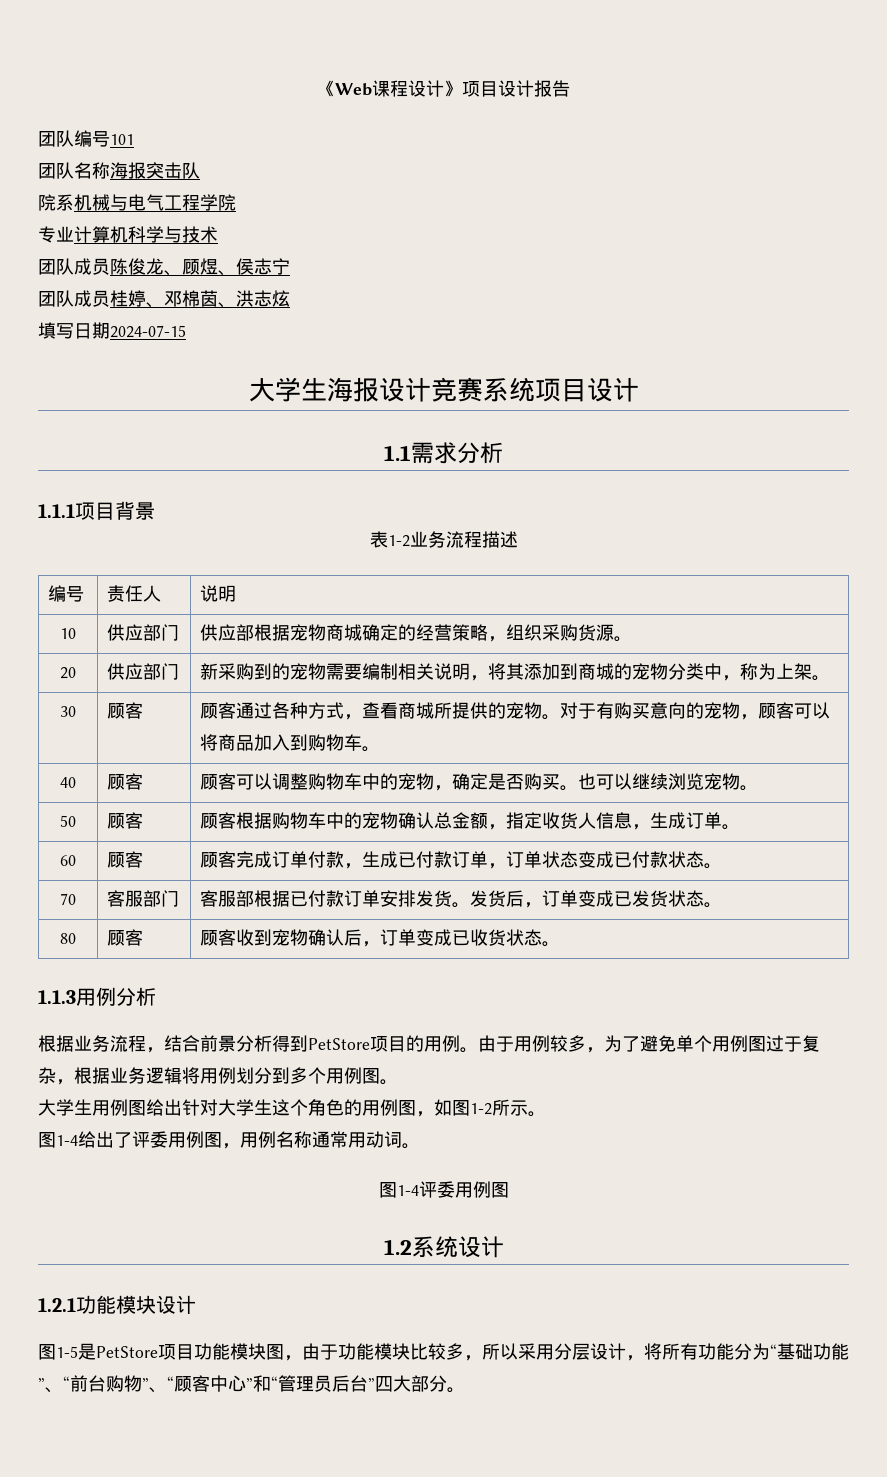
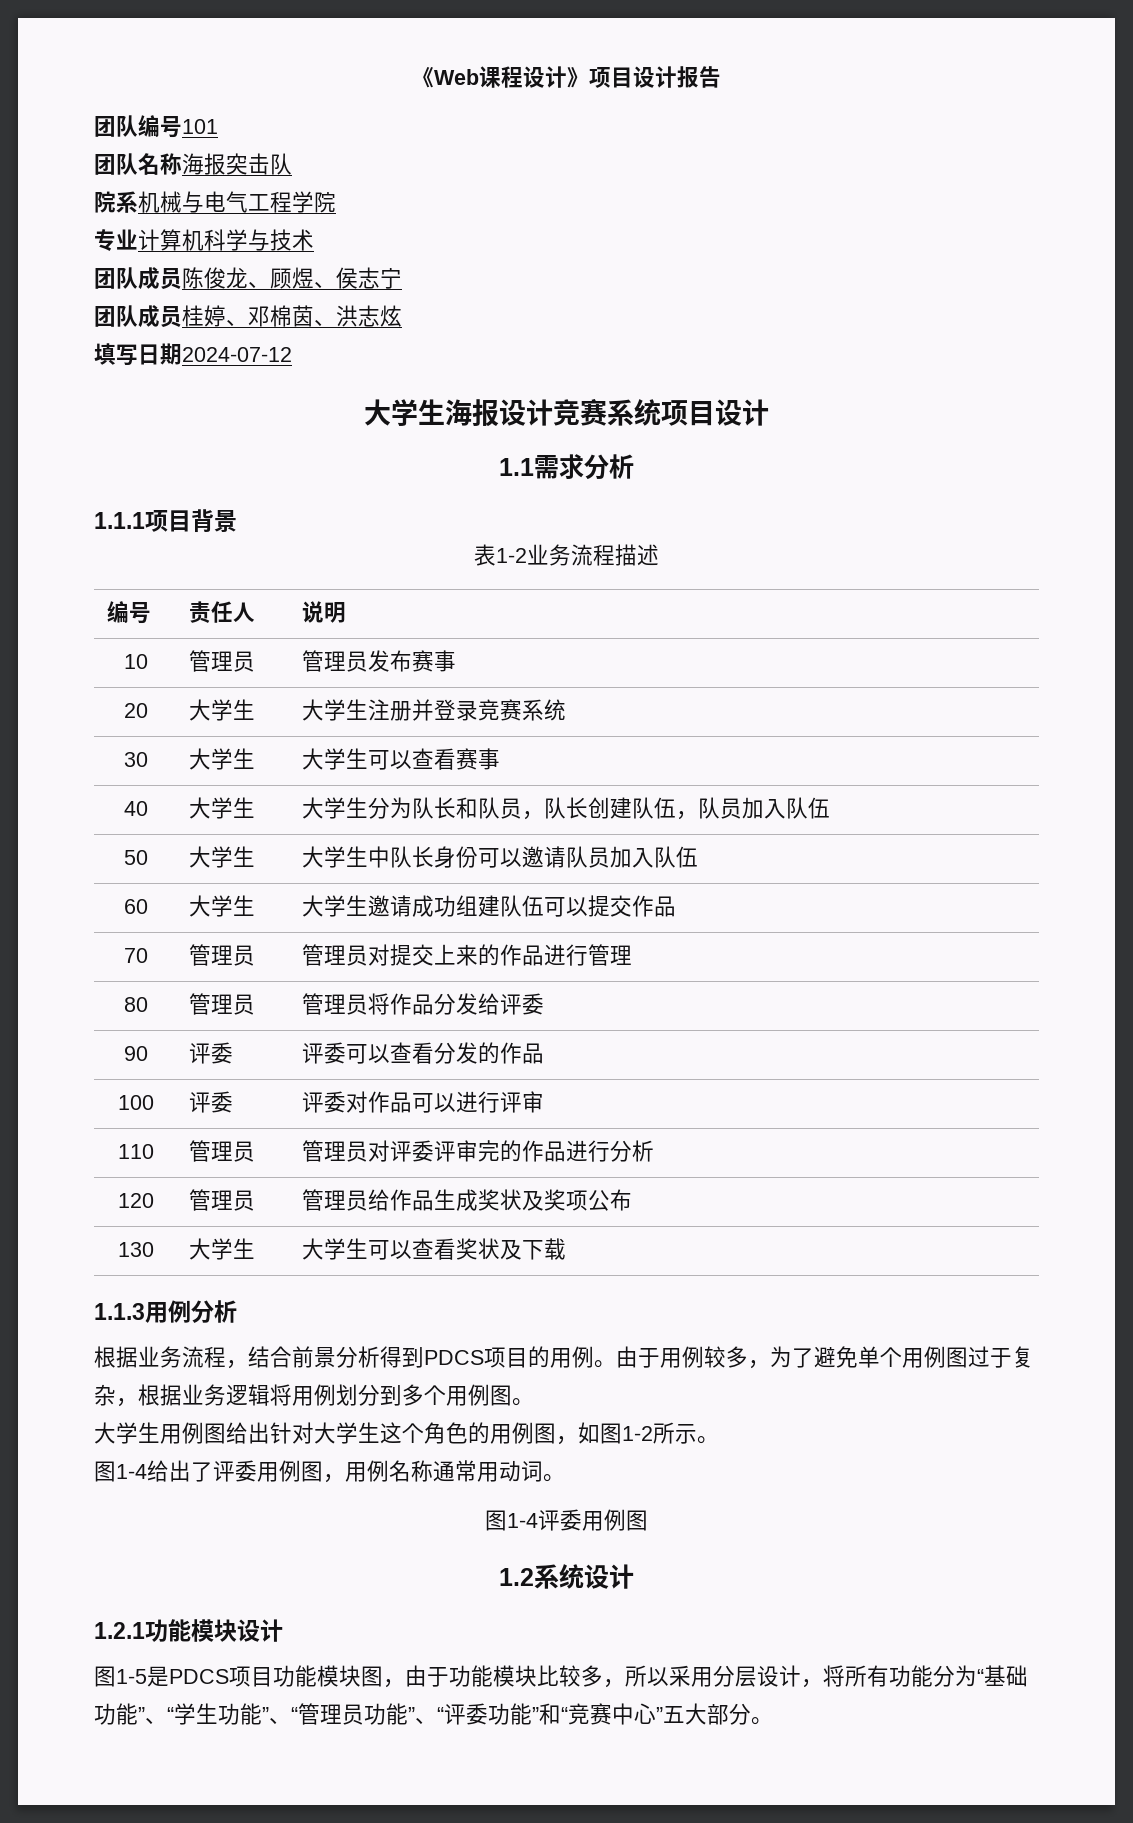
[110,325,186,338] 2024-07-15 -> [182,347,292,362] 2024-07-12
[107,624,180,641] [200,624,633,642] [60,667,76,679] [107,663,180,680] [200,663,831,681] [60,706,76,717] [107,702,144,719] [200,702,831,720] [200,734,381,752] [60,777,76,788] [107,773,144,790] [200,773,759,791] [60,815,76,827] [107,812,144,829] [200,812,741,830] [60,855,76,866] [107,851,144,868] [200,851,723,869] [60,893,76,905] [107,890,180,907] [200,890,723,908] [60,933,76,944] [107,929,144,946] [200,929,561,947] 供应部门 | 供应部根据宠物商城确定的经营策略，组织采购货源。 // 20 | 供应部门 | 新采购到的宠物需要编制相关说明，将其添加到商城的宠物分类中，称为上架。 // 30 | 顾客 | 顾客通过各种方式，查看商城所提供的宠物。对于有购买意向的宠物，顾客可以将商品加入到购物车。 // 40 | 顾客 | 顾客可以调整购物车中的宠物，确定是否购买。也可以继续浏览宠物。 // 50 | 顾客 | 顾客根据购物车中的宠物确认总金额，指定收货人信息，生成订单。 // 60 | 顾客 | 顾客完成订单付款，生成已付款订单，订单状态变成已付款状态。 // 70 | 客服部门 | 客服部根据已付款订单安排发货。发货后，订单变成已发货状态。 // 80 | 顾客 | 顾客收到宠物确认后，订单变成已收货状态。 -> [188,650,255,672] [301,650,456,672] [123,703,148,718] [188,699,255,721] [301,699,566,721] [123,752,148,767] [188,748,255,770] [301,748,500,770] [123,801,148,816] [188,797,255,819] [301,797,830,820] [123,850,148,865] [188,846,255,868] [301,846,698,868] [123,899,148,914] [188,895,255,917] [301,895,676,917] [123,948,148,963] [188,944,255,966] [301,944,632,966] [123,997,148,1012] [188,993,255,1015] [301,993,544,1015] [123,1046,148,1061] [188,1042,233,1064] [301,1042,544,1064] [117,1095,154,1110] [188,1091,233,1113] [301,1091,544,1113] [117,1144,154,1159] [188,1140,255,1162] [301,1140,654,1162] [117,1193,154,1208] [188,1189,255,1211] [301,1189,632,1211] [117,1242,154,1257] [188,1238,255,1260] [301,1238,566,1260] 管理员 | 管理员发布赛事 // 20 | 大学生 | 大学生注册并登录竞赛系统 // 30 | 大学生 | 大学生可以查看赛事 // 40 | 大学生 | 大学生分为队长和队员，队长创建队伍，队员加入队伍 // 50 | 大学生 | 大学生中队长身份可以邀请队员加入队伍 // 60 | 大学生 | 大学生邀请成功组建队伍可以提交作品 // 70 | 管理员 | 管理员对提交上来的作品进行管理 // 80 | 管理员 | 管理员将作品分发给评委 // 90 | 评委 | 评委可以查看分发的作品 // 100 | 评委 | 评委对作品可以进行评审 // 110 | 管理员 | 管理员对评委评审完的作品进行分析 // 120 | 管理员 | 管理员给作品生成奖状及奖项公布 // 130 | 大学生 | 大学生可以查看奖状及下载
[308,1038,370,1050] PetStore -> [424,1350,484,1365] PDCS
[96,1346,158,1358] PetStore -> [169,1669,229,1684] PDCS
[70,1375,393,1393] 前台购物”、“顾客中心”和“管理员后台”四 -> [174,1703,685,1725] 学生功能”、“管理员功能”、“评委功能”和“竞赛中心”五

